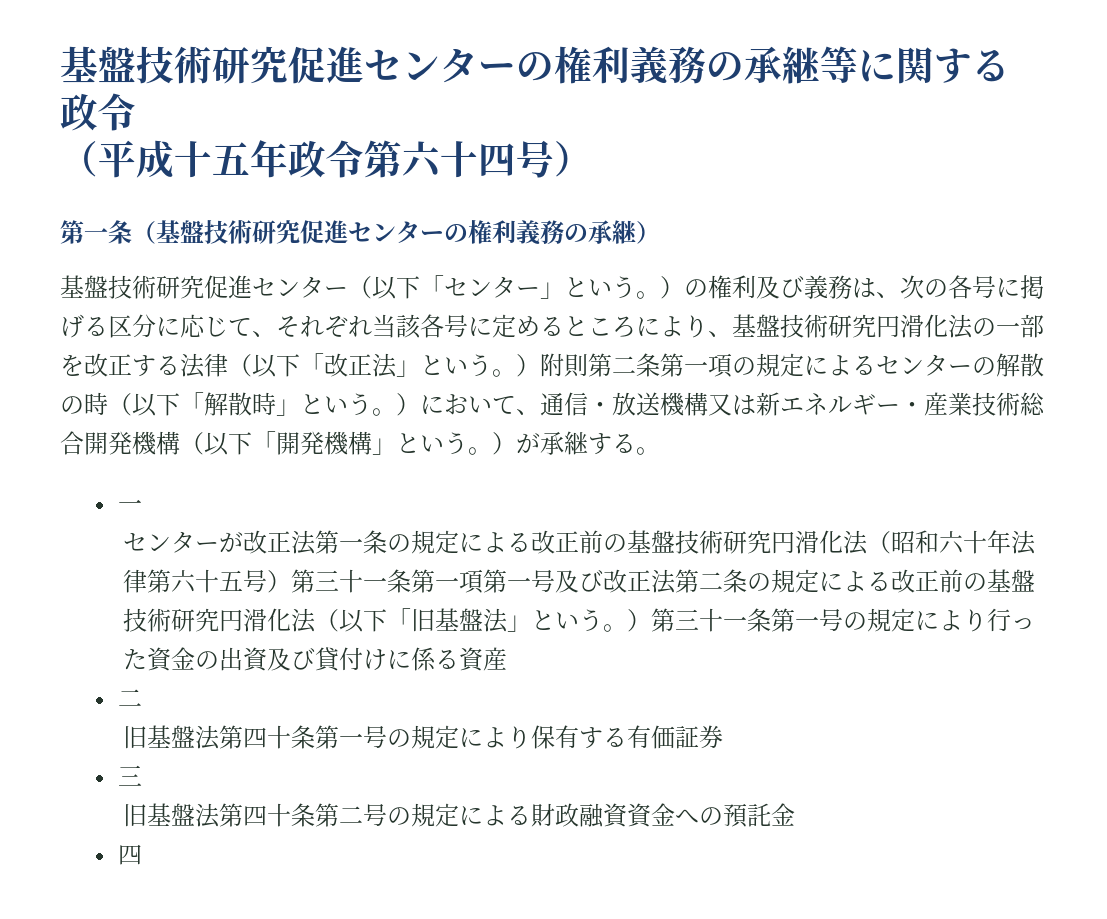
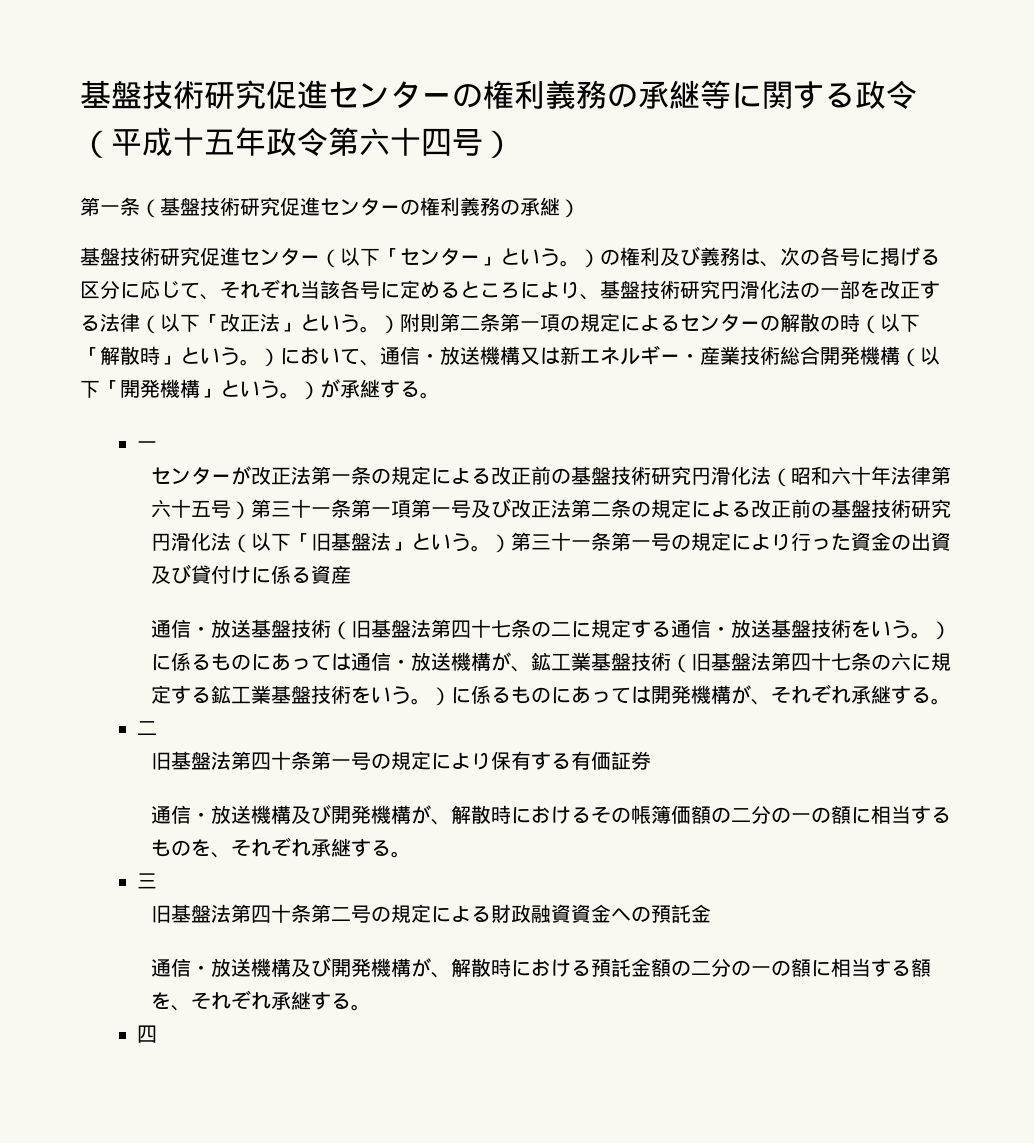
(507, 659) none -> [150,619,951,640] [150,652,951,673] [150,684,951,706] // 通信・放送基盤技術（旧基盤法第四十七条の二に規定する通信・放送基盤技術をいう。）に係るものにあっては通信・放送機構が、鉱工業基盤技術（旧基盤法第四十七条の六に規定する鉱工業基盤技術をいう。）に係るものにあっては開発機構が、それぞれ承継する。
(723, 737) none -> [150,804,951,825] [150,837,411,858] // 通信・放送機構及び開発機構が、解散時におけるその帳簿価額の二分の一の額に相当するものを、それぞれ承継する。
(795, 814) none -> [150,957,931,978] [150,990,371,1011] // 通信・放送機構及び開発機構が、解散時における預託金額の二分の一の額に相当する額を、それぞれ承継する。

